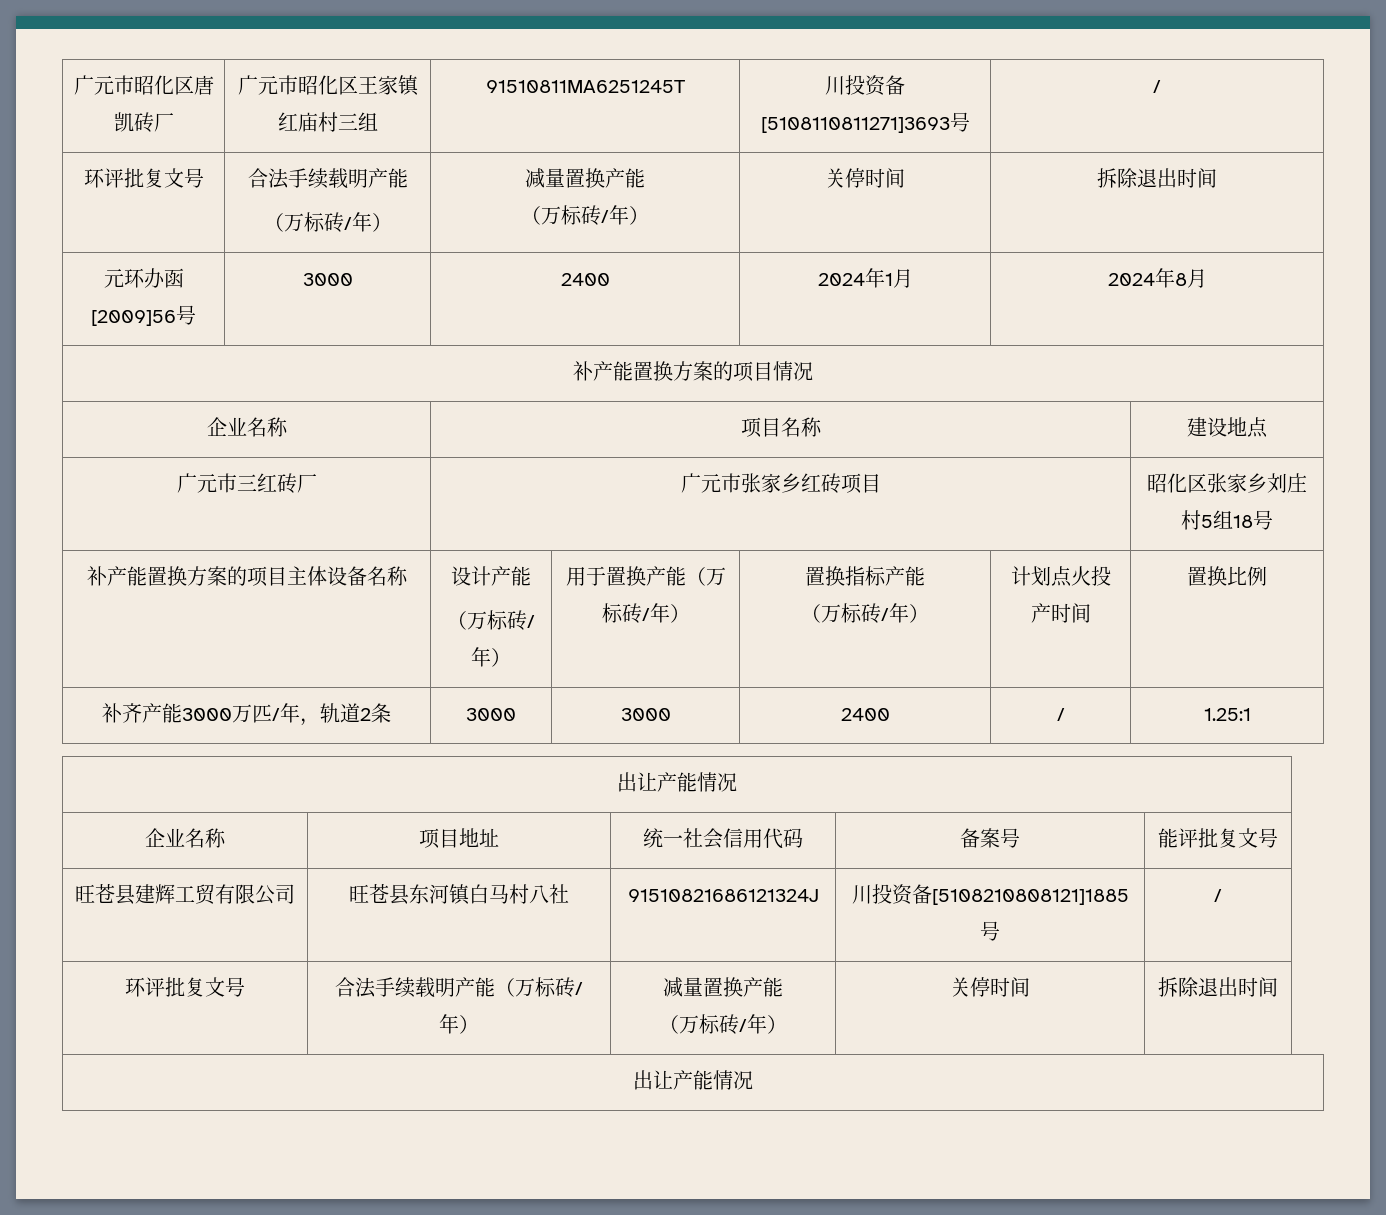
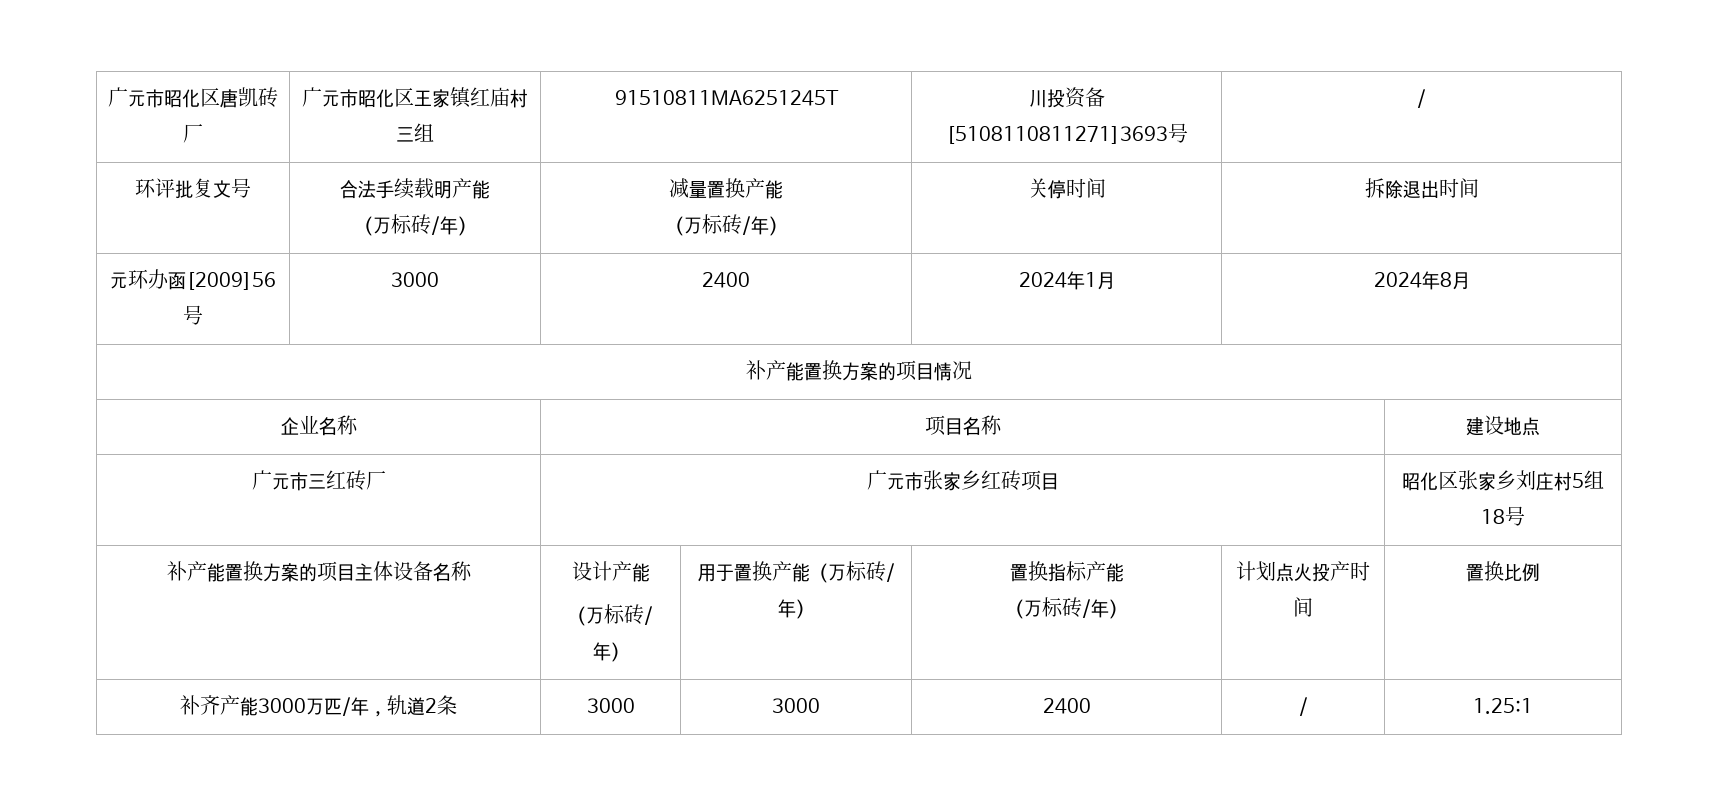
[617,772,737,792] [145,828,226,848] [419,828,499,849] [643,828,803,849] [960,828,1020,848] [1158,828,1278,848] [75,884,295,905] [349,884,569,905] [627,889,819,902] [851,884,1129,905] [980,921,1000,941] [1214,889,1222,902] [125,977,245,997] [335,977,583,998] [439,1014,479,1034] [663,977,783,997] [659,1014,787,1035] [950,977,1030,997] [1158,977,1278,997] [633,1070,753,1090] // 出让产能情况 // 企业名称 | 项目地址 | 统一社会信用代码 | 备案号 | 能评批复文号 // 旺苍县建辉工贸有限公司 | 旺苍县东河镇白马村八社 | 91510821686121324J | 川投资备[5108210808121]1885号 | / // 环评批复文号 | 合法手续载明产能（万标砖/年） | 减量置换产能 // （万标砖/年） | 关停时间 | 拆除退出时间 // 出让产能情况 -> (1533, 706) none

